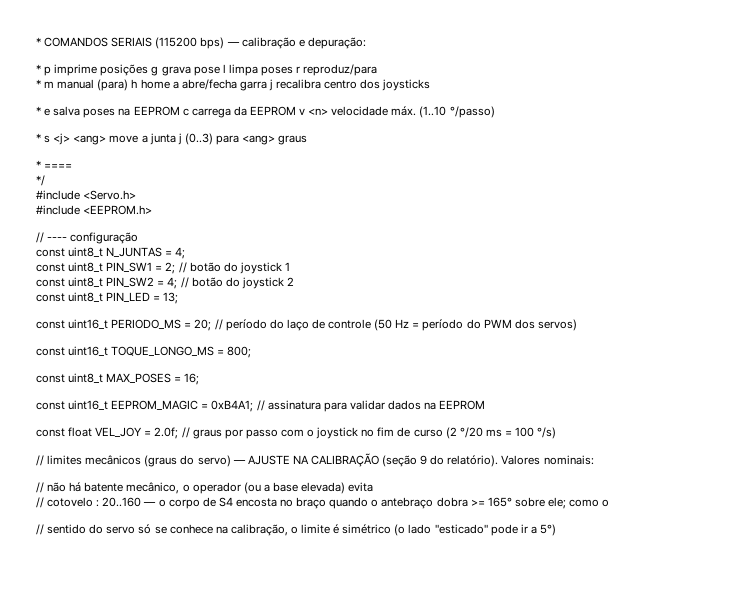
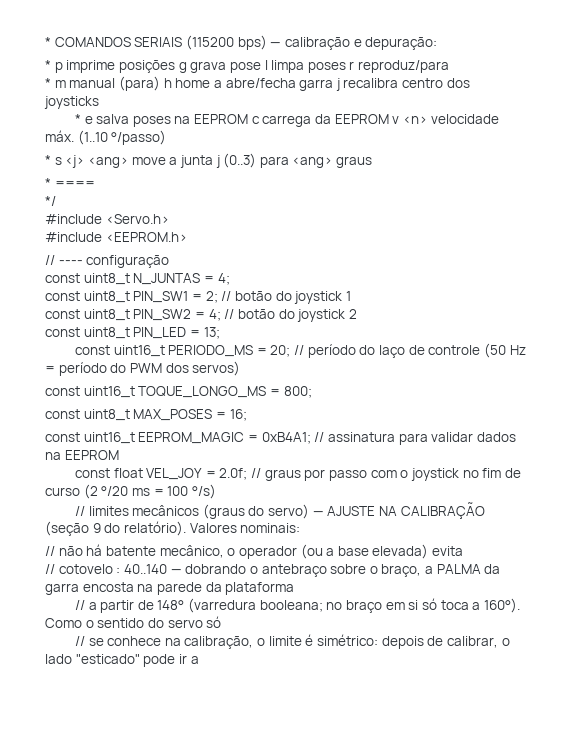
[102,497,610,509] [36,524,44,535] 20..160 — o corpo de S4 encosta no braço quando o antebraço dobra >= 165° sobre ele; como o // // -> [123,564,501,577] [45,582,295,595] [74,598,520,613] [45,618,94,628] 40..140 — dobrando o antebraço sobre o braço, a PALMA da garra encosta na parede da plataforma // // a partir de 148° (varredura booleana; no braço em si só toca a 160°). Como o
(152, 529) none -> [74,636,85,646] // //
[342,524,406,536] simétrico (o -> [317,634,510,649] simétrico: depois de calibrar, o
[539,524,556,536] 5°) -> (199, 660) none

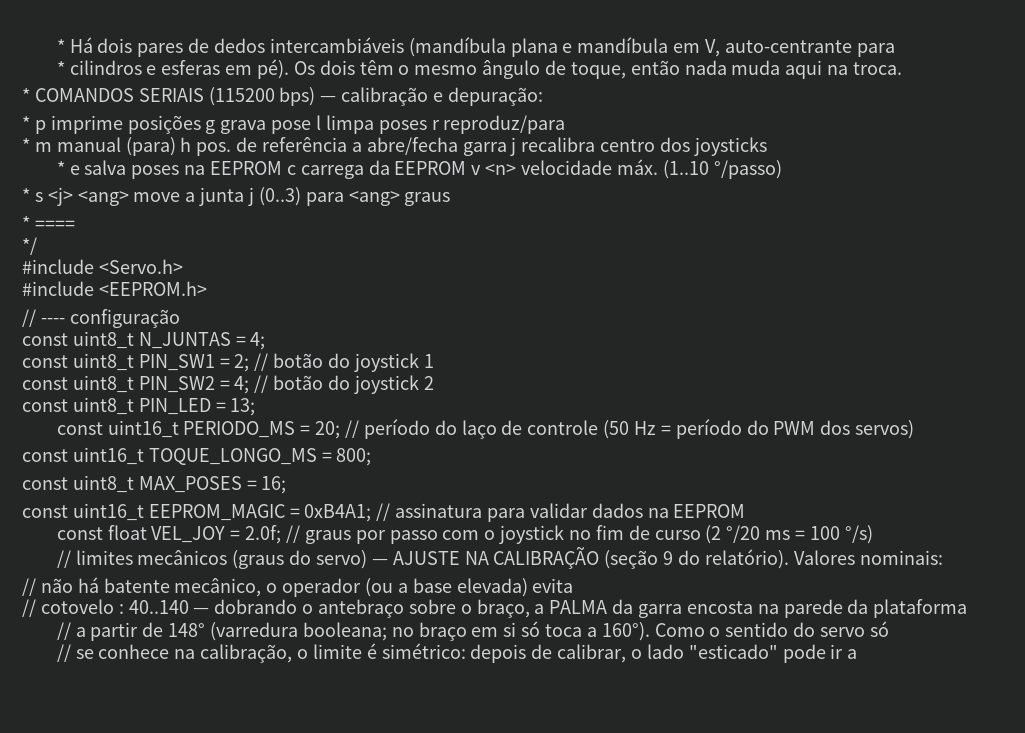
[45,37,51,47] * -> [56,37,895,57] [56,59,903,79] [22,88,30,102] * Há dois pares de dedos intercambiáveis (mandíbula plana e mandíbula em V, auto-centrante para // * cilindros e esferas em pé). Os dois têm o mesmo ângulo de toque, então nada muda aqui na troca. // *
[175,78,211,88] home -> [196,137,348,156] pos. de referência

